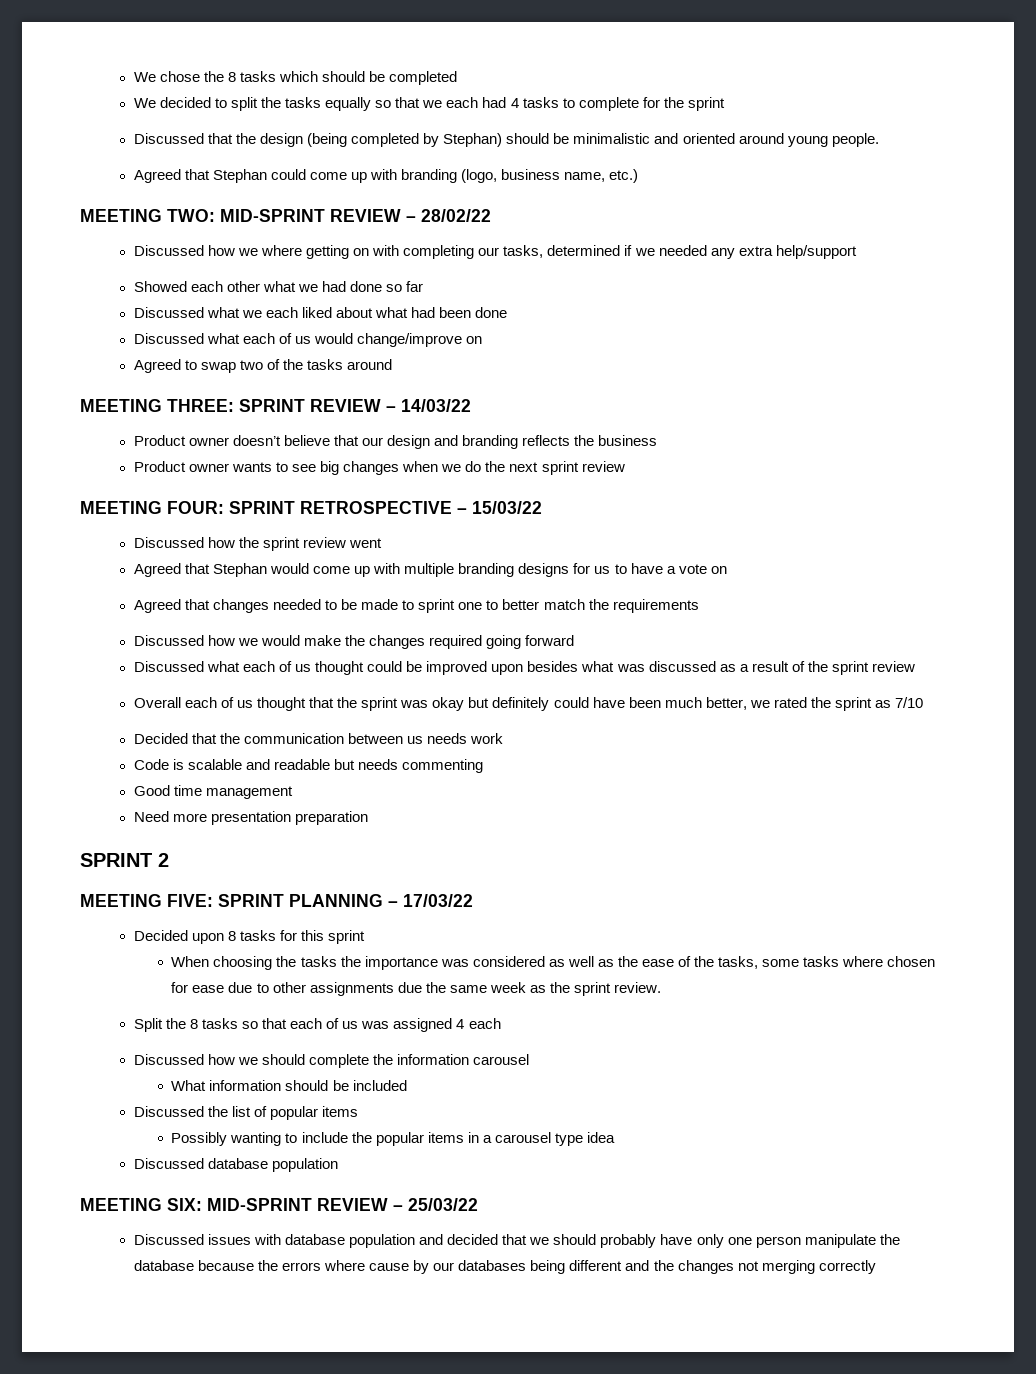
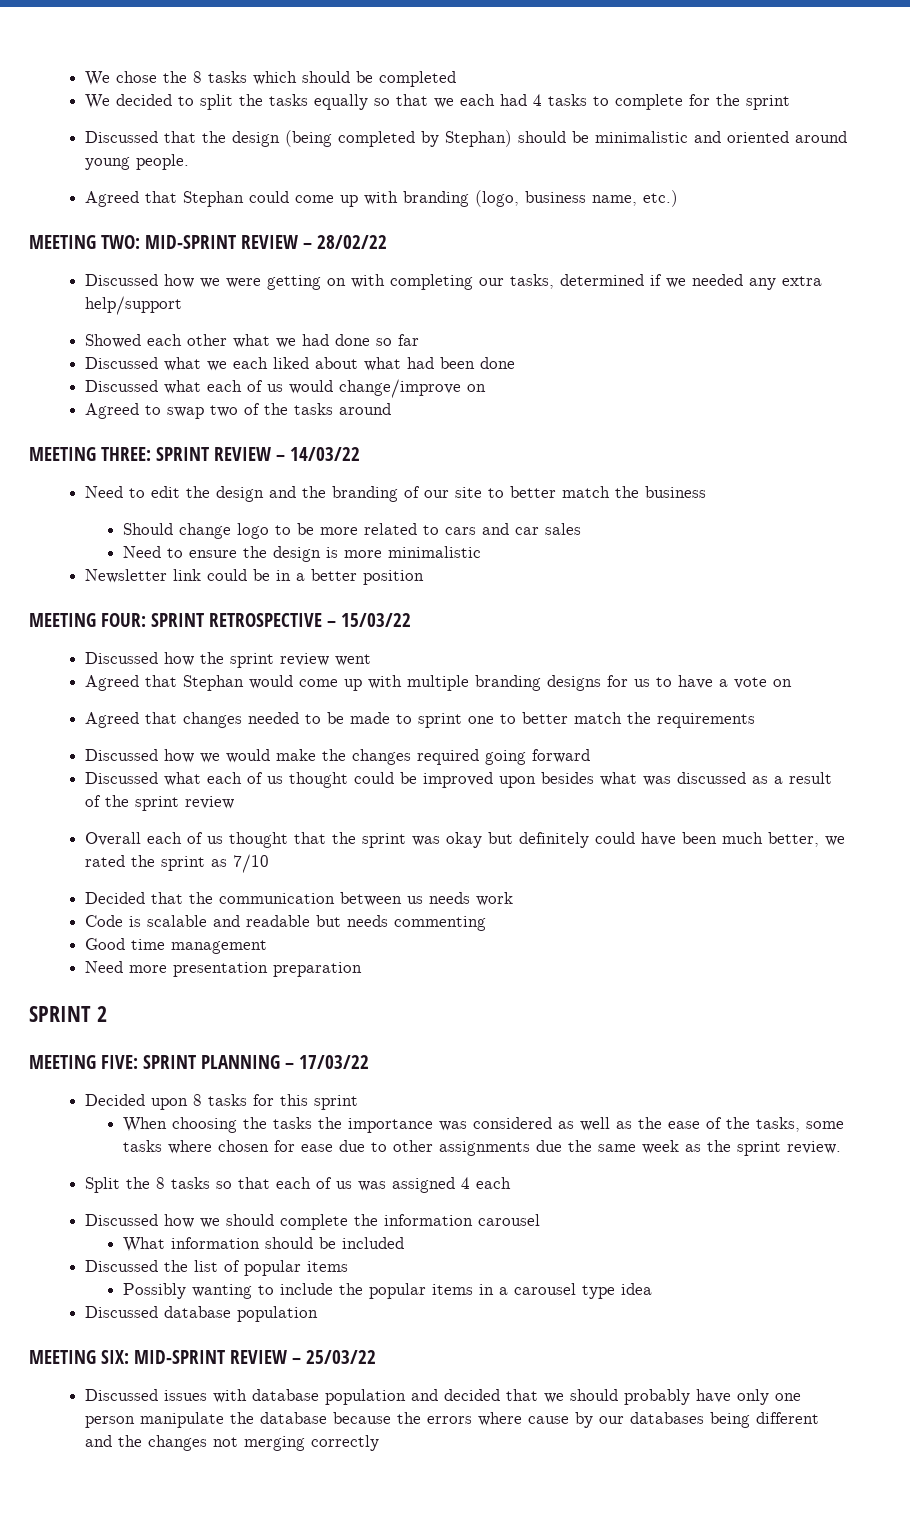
[261,245,303,256] where -> [225,278,261,288] were
[133,435,658,449] [133,461,625,475] Product owner doesn’t believe that our design and branding reflects the business // Product owner wants to see big changes when we do the next sprint review -> [84,486,706,502] [122,523,581,539] [122,546,481,562] [84,569,424,585] Need to edit the design and the branding of our site to better match the business // Should change logo to be more related to cars and car sales // Need to ensure the design is more minimalistic // Newsletter link could be in a better position

